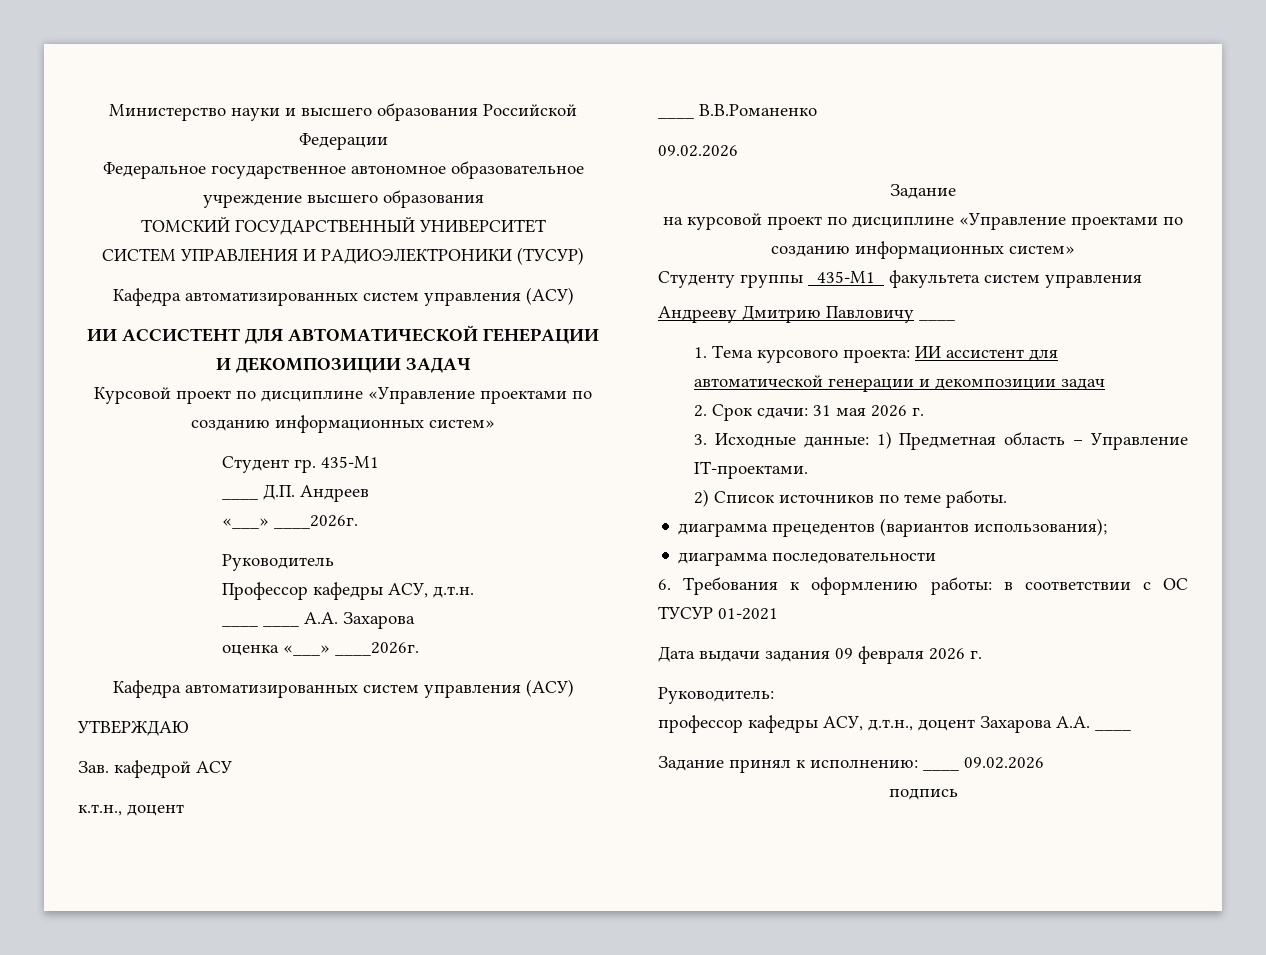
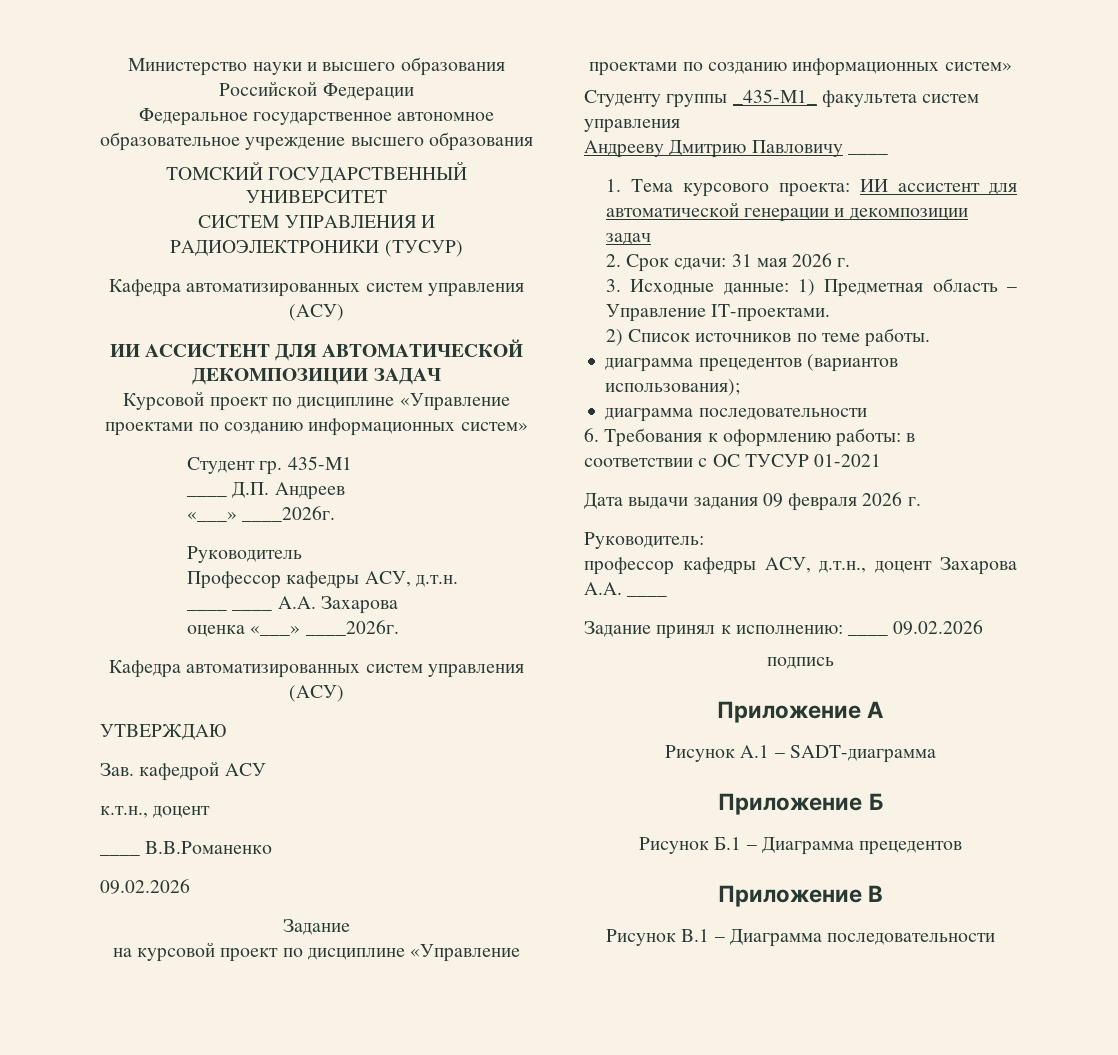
[483,328,599,344] [215,358,231,370] ГЕНЕРАЦИИ И -> (524, 348) none
(958, 794) none -> [716,701,885,723] [665,745,936,763] [718,793,883,815] [638,837,963,855] [717,885,884,907] [605,929,996,947] // Приложение А // Рисунок А.1 – SADT-диаграмма // Приложение Б // Рисунок Б.1 – Диаграмма прецедентов // Приложение В // Рисунок В.1 – Диаграмма последовательности

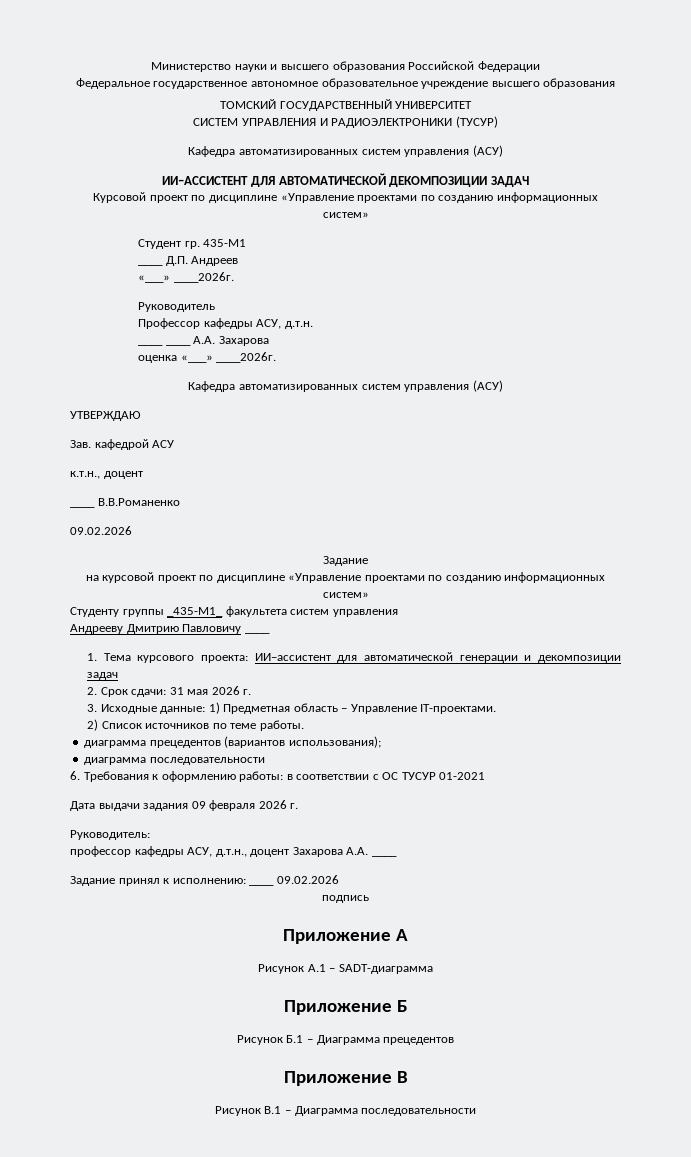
[109,344,270,357] ИИ АССИСТЕНТ -> [162,176,249,185] ИИ–АССИСТЕНТ
[859,179,980,192] ИИ ассистент -> [254,653,331,661] ИИ–ассистент

